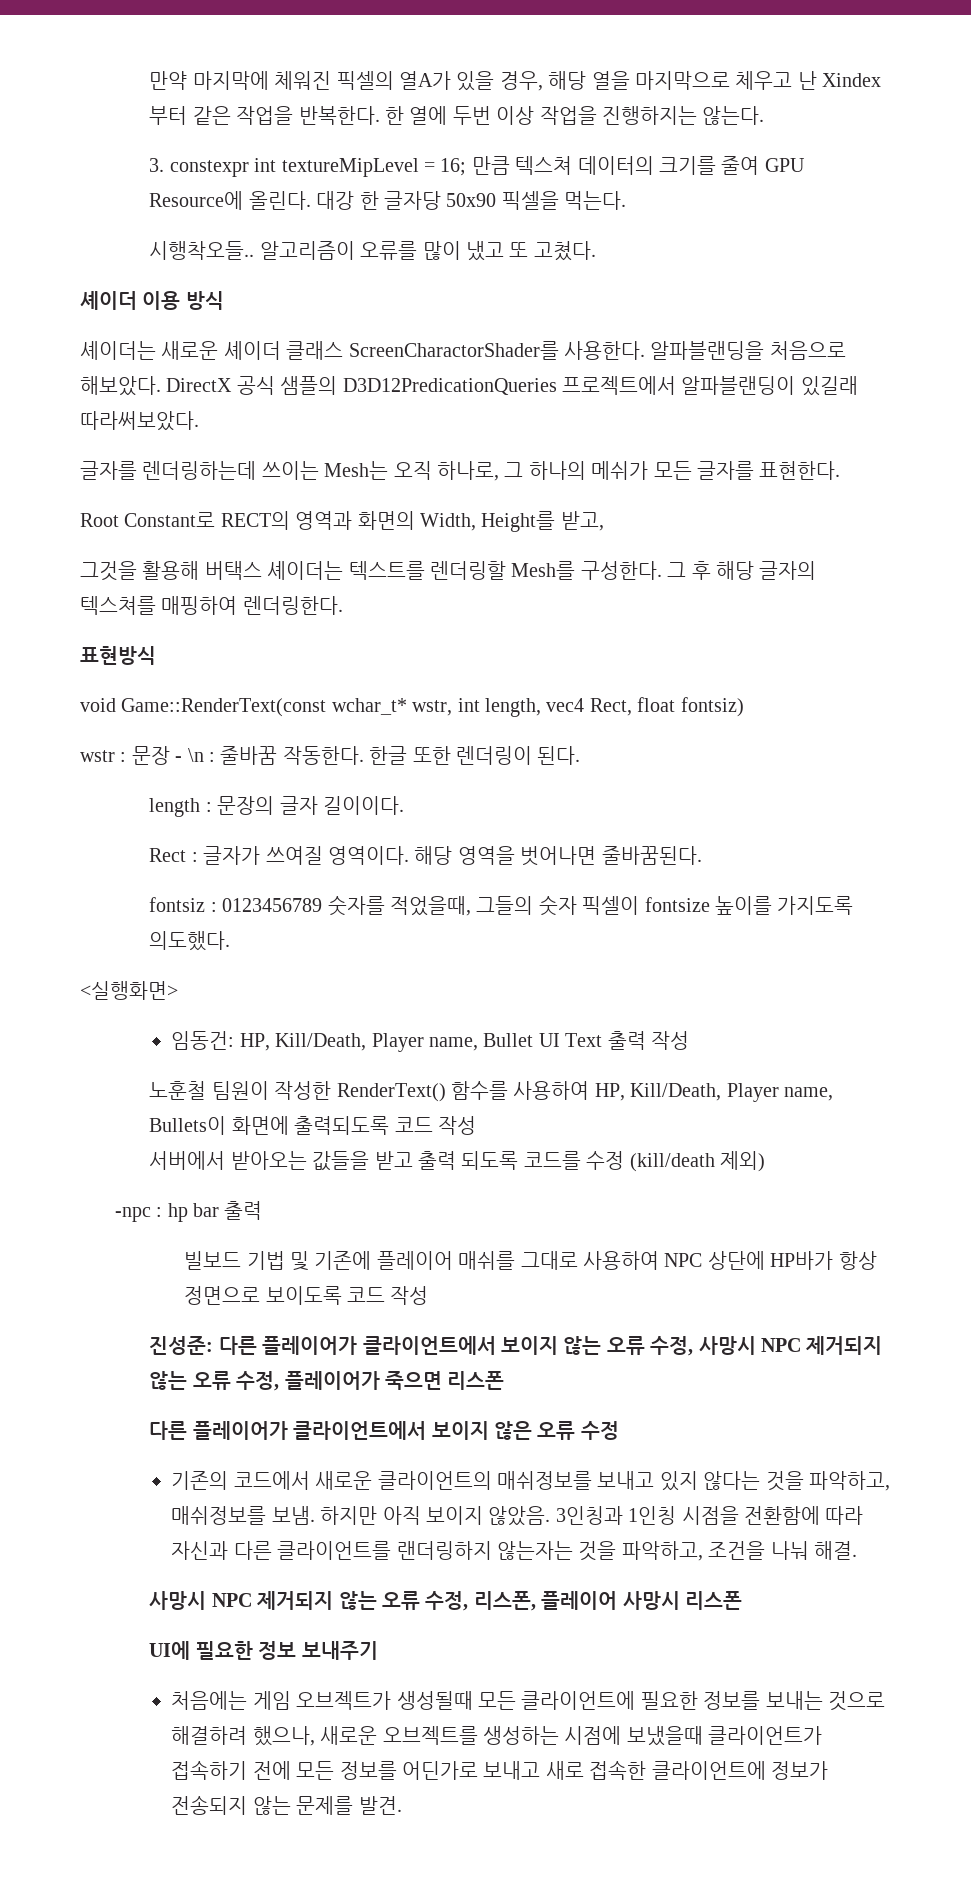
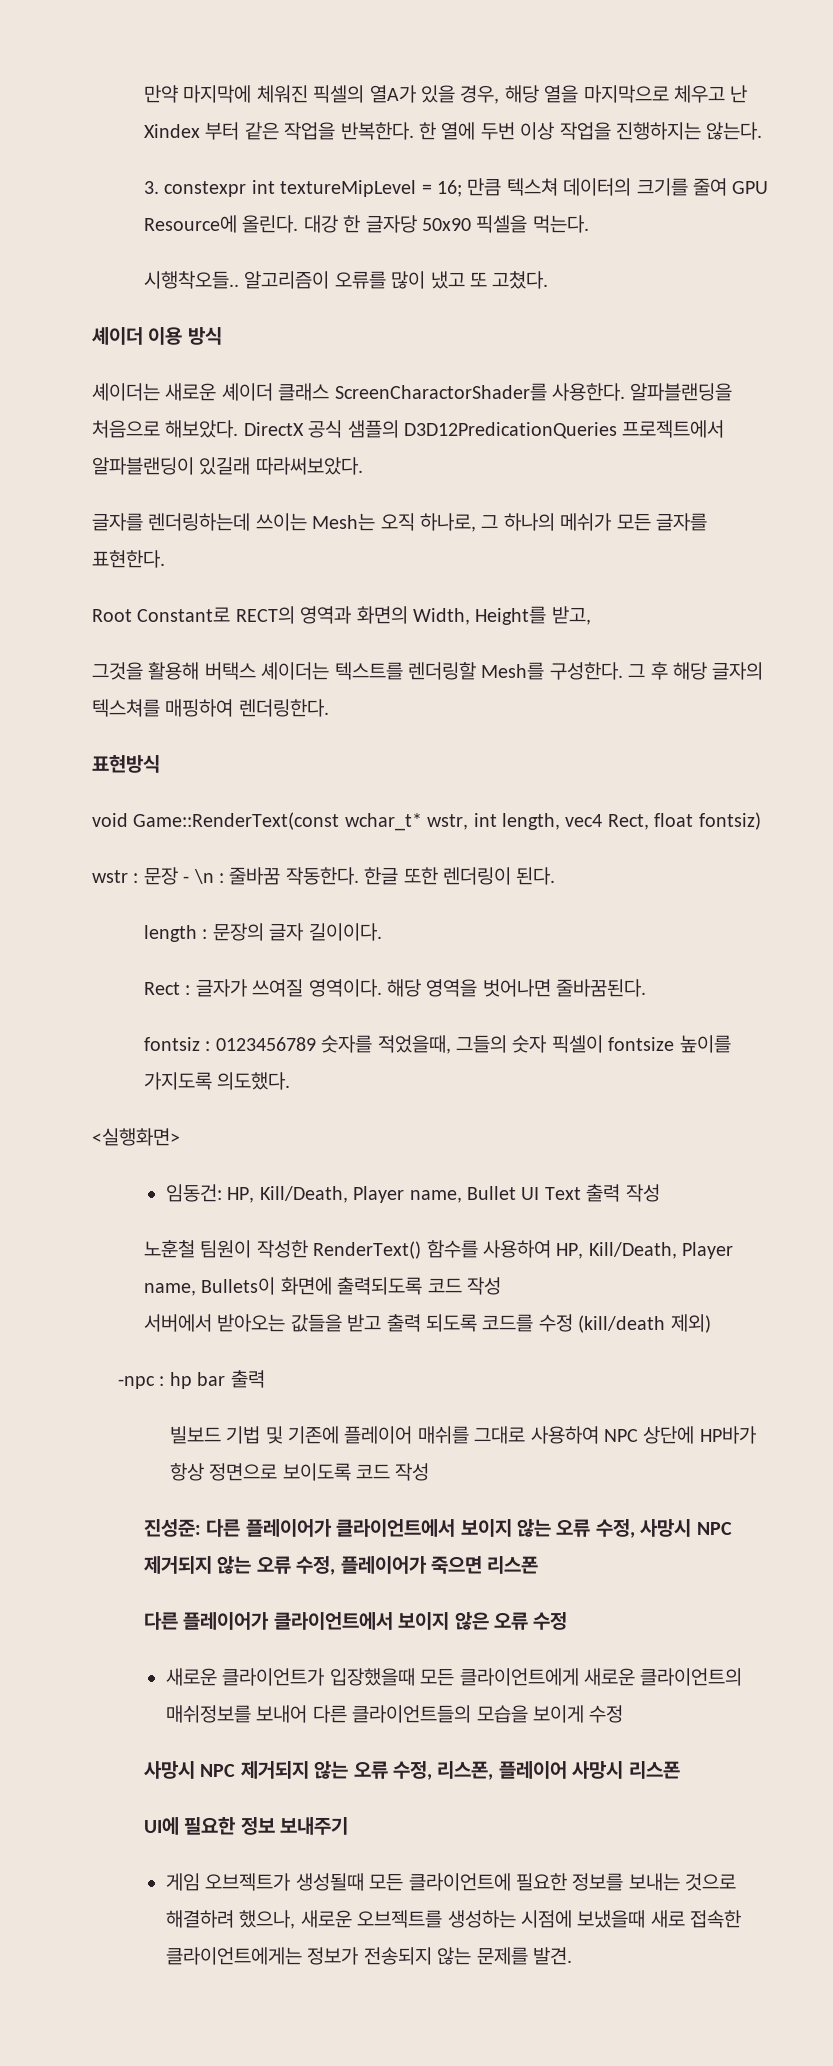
[171,1471,890,1491] [171,1506,864,1526] [171,1541,857,1561] 기존의 코드에서 새로운 클라이언트의 매쉬정보를 보내고 있지 않다는 것을 파악하고, 매쉬정보를 보냄. 하지만 아직 보이지 않았음. 3인칭과 1인칭 시점을 전환함에 따라 자신과 다른 클라이언트를 랜더링하지 않는자는 것을 파악하고, 조건을 나눠 해결. -> [165,1668,743,1686] [165,1705,624,1723] 새로운 클라이언트가 입장했을때 모든 클라이언트에게 새로운 클라이언트의 매쉬정보를 보내어 다른 클라이언트들의 모습을 보이게 수정
[171,1691,248,1710] 처음에는 -> (349, 1826) none
[708,1726,823,1745] [171,1760,541,1780] 클라이언트가 접속하기 전에 모든 정보를 어딘가로 보내고 -> (646, 1919) none
[651,1761,766,1780] 클라이언트에 -> [165,1947,302,1965] 클라이언트에게는

